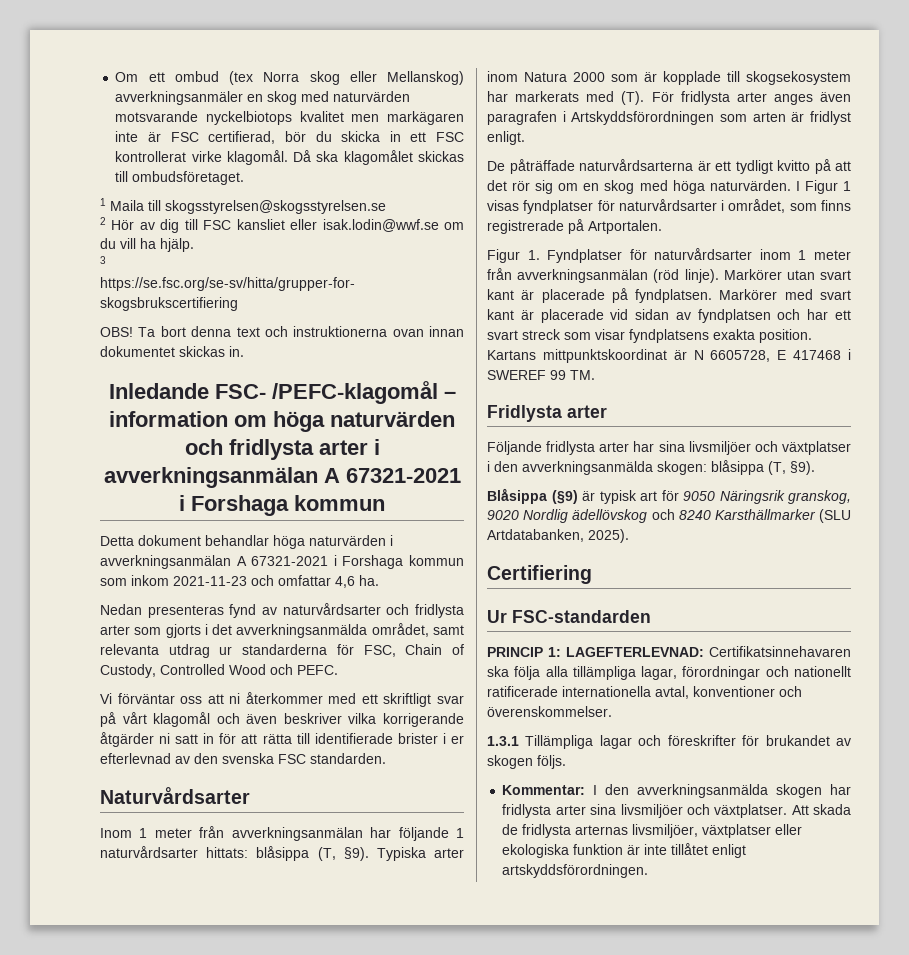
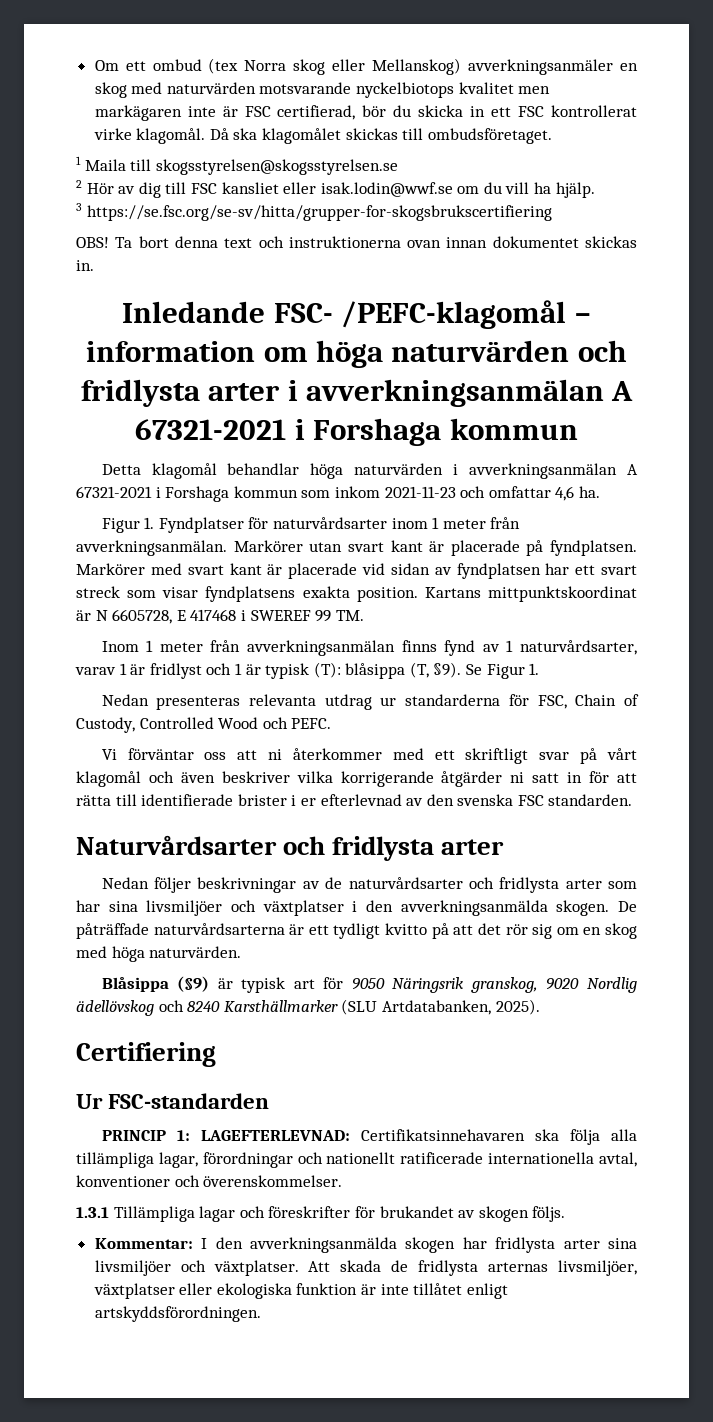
[138,535,201,546] dokument -> [151,463,217,479] klagomål
[100,603,464,618] [100,623,464,638] Nedan presenteras fynd av naturvårdsarter och fridlysta arter som gjorts i det avverkningsanmälda området, samt -> [101,517,521,533] [76,540,637,556] [76,563,637,579] [76,586,637,602] [76,609,364,624] [101,640,637,656] [75,662,540,679] [101,694,241,710] Figur 1. Fyndplatser för naturvårdsarter inom 1 meter från avverkningsanmälan. Markörer utan svart kant är placerade på fyndplatsen. Markörer med svart kant är placerade vid sidan av fyndplatsen har ett svart streck som visar fyndplatsens exakta position. Kartans mittpunktskoordinat är N 6605728, E 417468 i SWEREF 99 TM. // Inom 1 meter från avverkningsanmälan finns fynd av 1 naturvårdsarter, varav 1 är fridlyst och 1 är typisk (T): blåsippa (T, §9). Se Figur 1. // Nedan presenteras
[100,826,465,841] [100,846,464,861] [487,71,851,85] [487,91,851,105] [487,111,851,125] [487,131,525,145] // Inom 1 meter från avverkningsanmälan har följande 1 naturvårdsarter hittats: blåsippa (T, §9). Typiska arter inom Natura 2000 som är kopplade till skogsekosystem har markerats med (T). För fridlysta arter anges även paragrafen i Artskyddsförordningen som arten är fridlyst enligt. // -> [283,836,505,861] [101,877,637,893] [76,900,610,916] och fridlysta arter // Nedan följer beskrivningar av de naturvårdsarter och fridlysta arter som har sina livsmiljöer och växtplatser i den avverkningsanmälda skogen.
[795,180,851,194] [487,199,851,214] [487,219,662,234] [487,248,851,263] [487,268,851,283] [487,288,851,303] [487,309,851,323] [487,329,812,343] [487,349,851,363] [487,370,595,380] [487,405,607,422] [487,441,851,455] [487,460,815,475] I Figur 1 visas fyndplatser för naturvårdsarter i området, som finns registrerade på Artportalen. // Figur 1. Fyndplatser för naturvårdsarter inom 1 meter från avverkningsanmälan (röd linje). Markörer utan svart kant är placerade på fyndplatsen. Markörer med svart kant är placerade vid sidan av fyndplatsen och har ett svart streck som visar fyndplatsens exakta position. Kartans mittpunktskoordinat är N 6605728, E 417468 i SWEREF 99 TM. // Fridlysta arter // Följande fridlysta arter har sina livsmiljöer och växtplatser i den avverkningsanmälda skogen: blåsippa (T, §9). -> (242, 952) none

